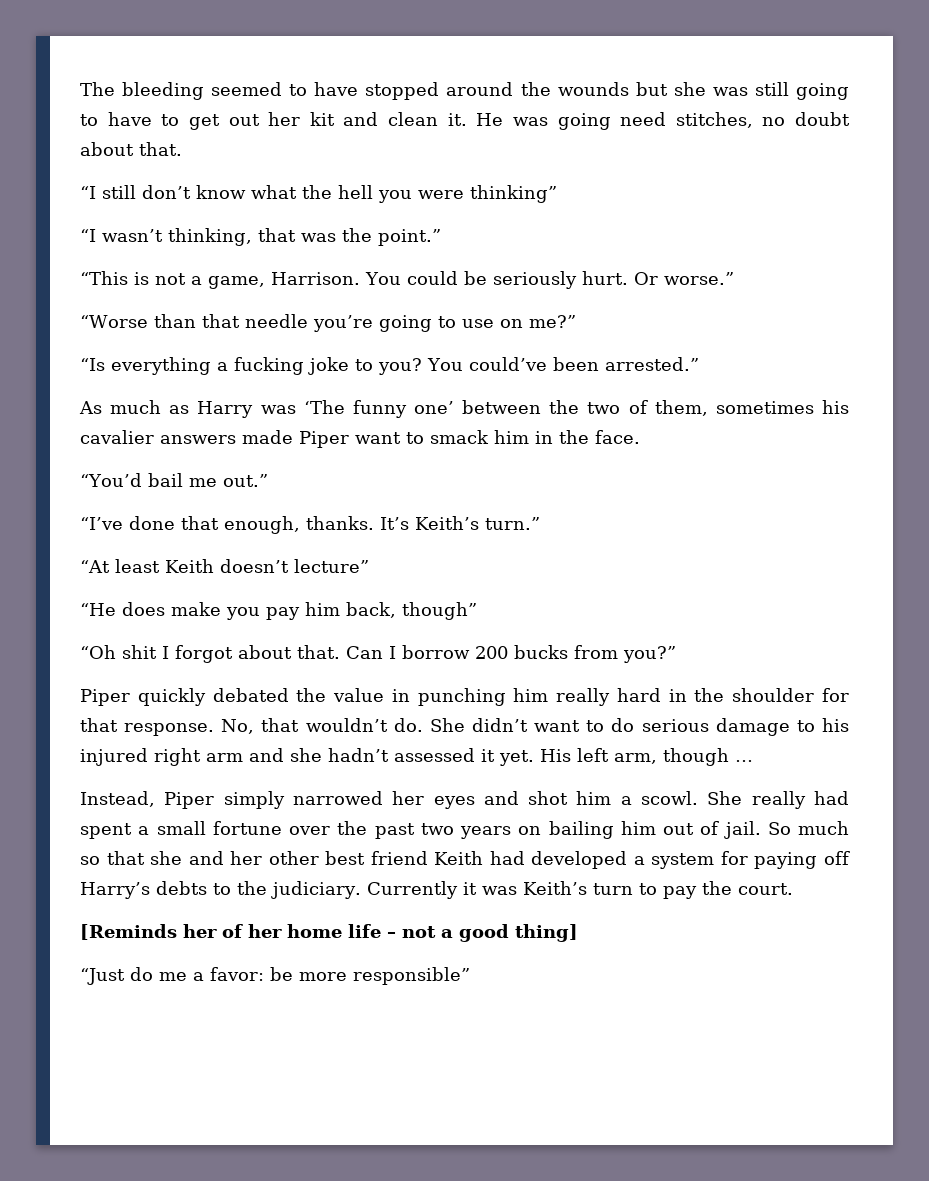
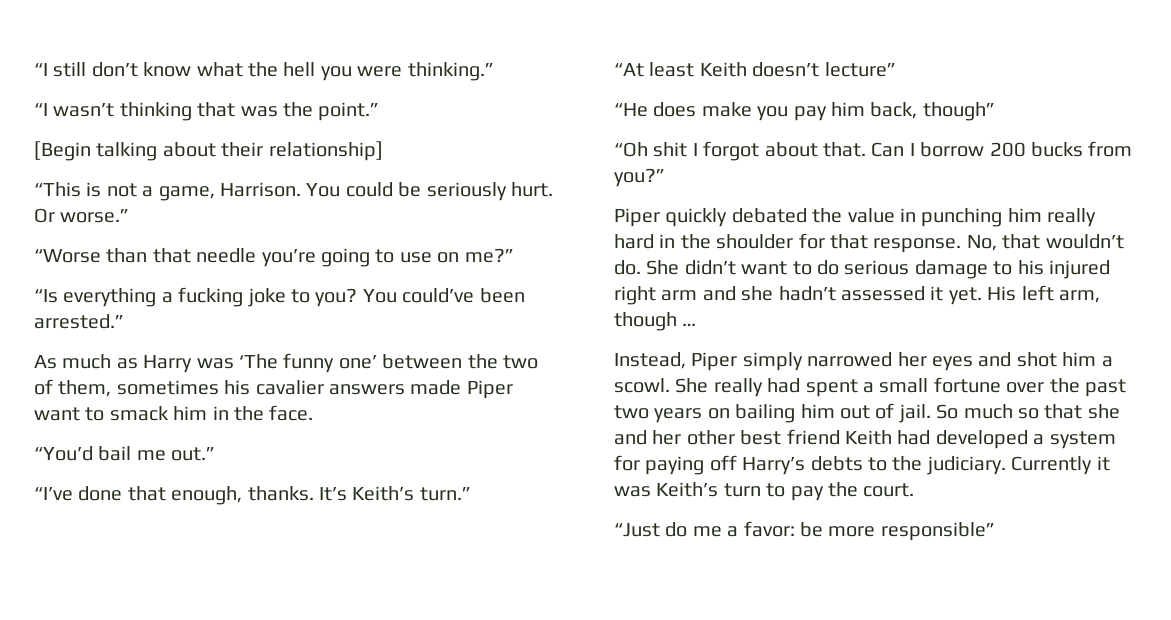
[80,82,850,100] [80,112,850,130] [80,142,182,156] The bleeding seemed to have stopped around the wounds but she was still going to have to get out her kit and clean it. He was going need stitches, no doubt about that. // -> (34, 69) none
[470,185,557,203] thinking” -> [407,62,494,81] thinking.”
[168,228,252,246] thinking, -> [119,102,192,121] thinking
(441, 237) none -> [34,141,383,161] // [Begin talking about their relationship]
[80,924,578,942] // [Reminds her of her home life – not a good thing] -> (915, 490) none

